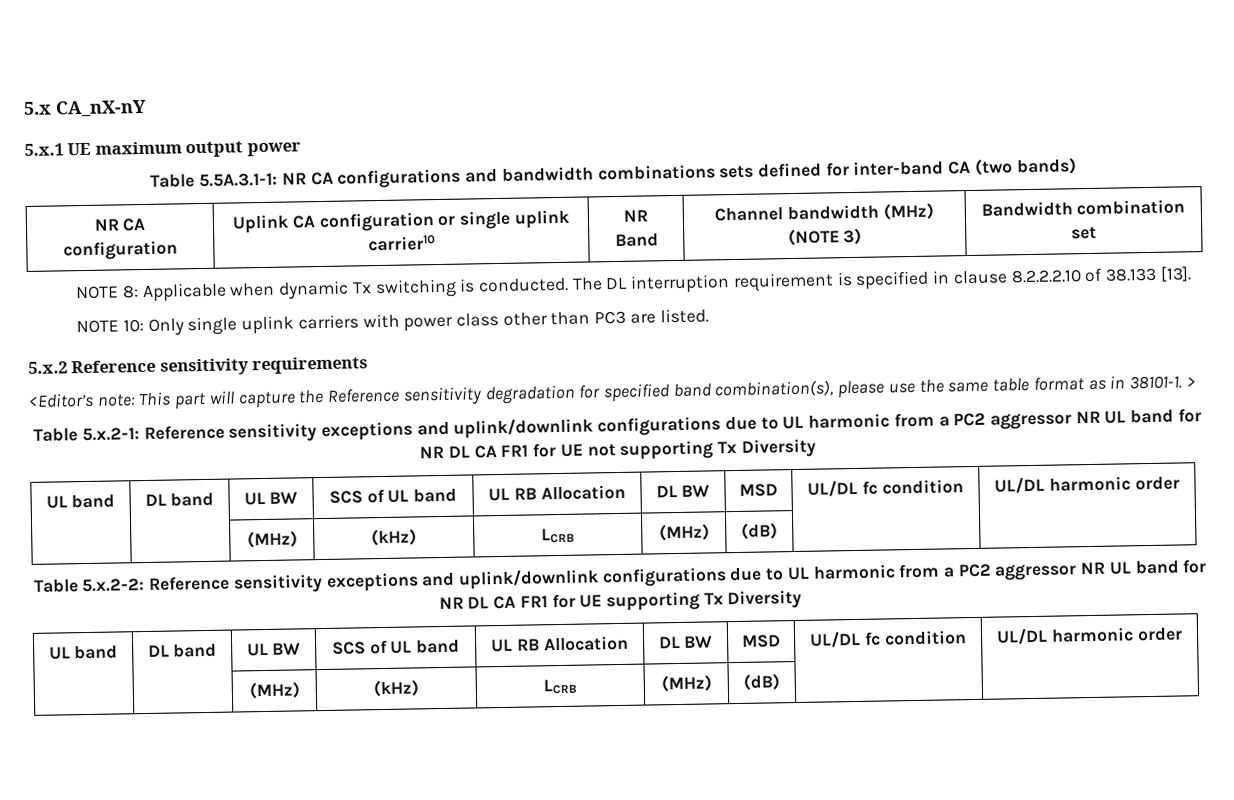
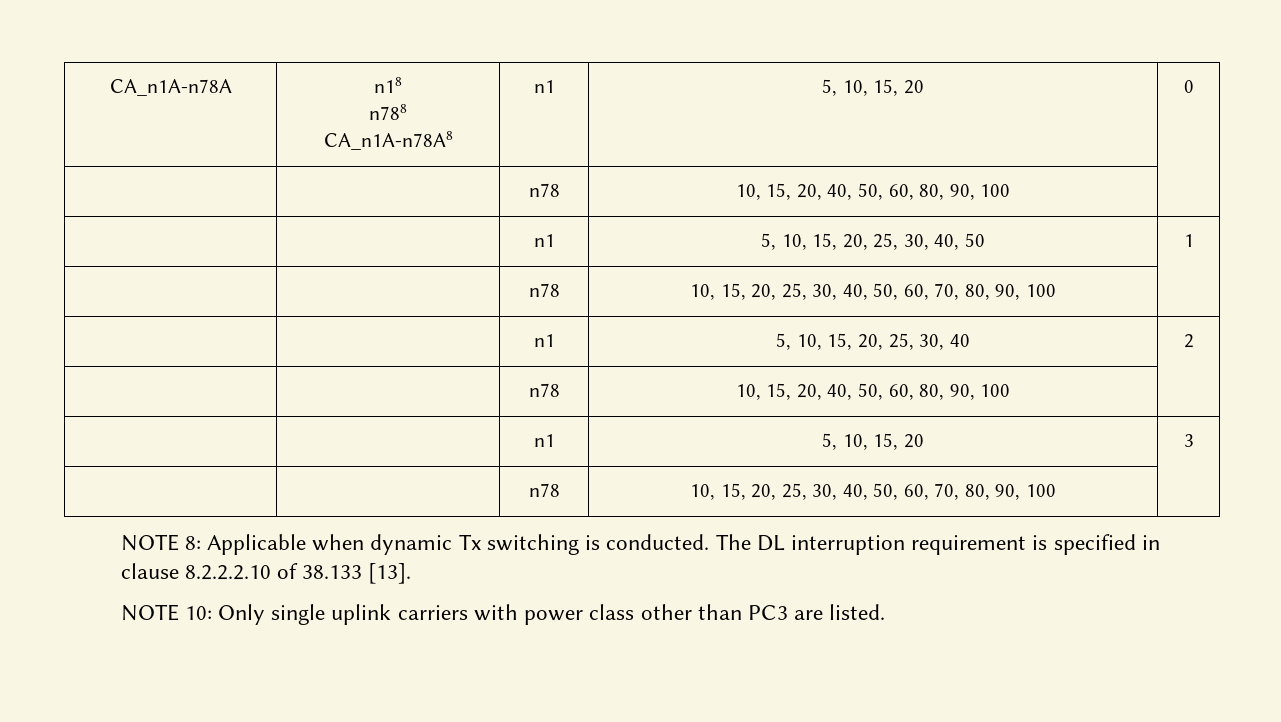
[23,99,147,118] [24,141,301,158] [150,157,1077,189] [93,217,147,232] [63,240,178,261] [232,209,571,234] [367,235,436,252] [623,209,648,222] [614,233,659,248] [714,202,934,222] [787,227,863,247] [980,199,1186,217] [1071,226,1097,240] 5.x CA_nX-nY // 5.x.1 UE maximum output power // Table 5.5A.3.1-1: NR CA configurations and bandwidth combinations sets defined for inter-band CA (two bands) // NR CA configuration | Uplink CA configuration or single uplink carrier10 | NR Band | Channel bandwidth (MHz) (NOTE 3) | Bandwidth combination set -> [109,79,232,96] [374,77,402,93] [369,104,407,120] [323,131,453,150] [533,80,555,93] [822,79,924,96] [1183,80,1194,93] [528,183,560,197] [735,183,1011,200] [533,234,555,247] [761,233,985,250] [1183,234,1194,247] [528,283,560,297] [690,283,1056,300] [533,334,555,347] [776,333,970,350] [1183,334,1194,348] [528,383,560,397] [735,383,1011,400] [533,434,555,447] [822,433,924,450] [1183,434,1194,447] [528,483,560,497] [690,483,1056,500] CA_n1A-n78A | n18 // n788 // CA_n1A-n78A8 | n1 | 5, 10, 15, 20 | 0 // | | n78 | 10, 15, 20, 40, 50, 60, 80, 90, 100 | // | | n1 | 5, 10, 15, 20, 25, 30, 40, 50 | 1 // | | n78 | 10, 15, 20, 25, 30, 40, 50, 60, 70, 80, 90, 100 | // | | n1 | 5, 10, 15, 20, 25, 30, 40 | 2 // | | n78 | 10, 15, 20, 40, 50, 60, 80, 90, 100 | // | | n1 | 5, 10, 15, 20 | 3 // | | n78 | 10, 15, 20, 25, 30, 40, 50, 60, 70, 80, 90, 100 |
[28,356,369,376] [28,375,1196,410] [33,408,1202,443] [419,438,816,460] [45,494,116,509] [144,492,215,507] [243,491,299,506] [328,488,458,504] [488,484,626,502] [655,484,711,498] [739,483,778,497] [807,479,964,497] [994,476,1180,494] [246,530,298,549] [371,528,417,547] [541,527,575,544] [658,523,710,542] [741,522,778,540] [32,559,1208,594] [438,589,803,612] [48,645,119,660] [147,643,218,658] [246,642,302,657] [331,639,461,655] [491,635,629,653] [658,635,714,649] [741,634,781,648] [809,630,967,648] [996,627,1183,645] [248,681,301,700] [373,679,419,698] [543,678,577,695] [660,674,712,693] [743,673,780,691] // 5.x.2 Reference sensitivity requirements // <Editor’s note: This part will capture the Reference sensitivity degradation for specified band combination(s), please use the same table format as in 38101-1. > // Table 5.x.2-1: Reference sensitivity exceptions and uplink/downlink configurations due to UL harmonic from a PC2 aggressor NR UL band for NR DL CA FR1 for UE not supporting Tx Diversity // UL band | DL band | UL BW | SCS of UL band | UL RB Allocation | DL BW | MSD | UL/DL fc condition | UL/DL harmonic order // | | (MHz) | (kHz) | LCRB | (MHz) | (dB) | | // Table 5.x.2-2: Reference sensitivity exceptions and uplink/downlink configurations due to UL harmonic from a PC2 aggressor NR UL band for NR DL CA FR1 for UE supporting Tx Diversity // UL band | DL band | UL BW | SCS of UL band | UL RB Allocation | DL BW | MSD | UL/DL fc condition | UL/DL harmonic order // | | (MHz) | (kHz) | LCRB | (MHz) | (dB) | | -> (886, 612) none

